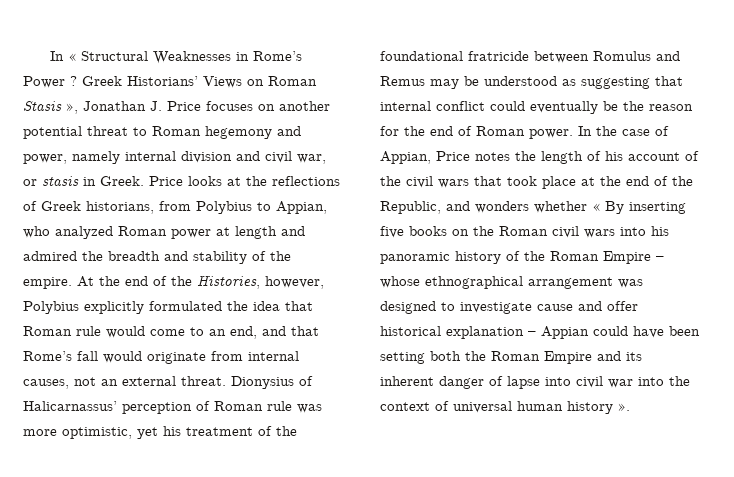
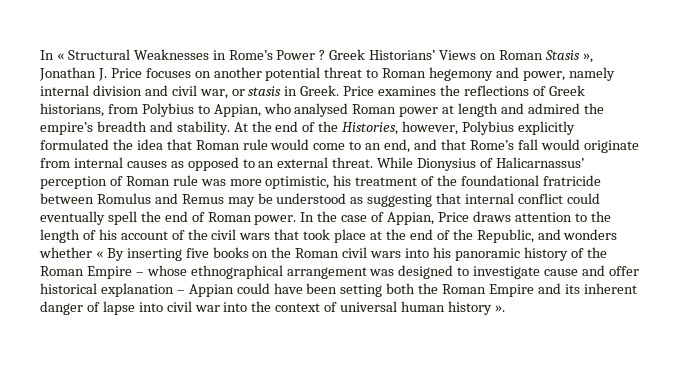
[188,176,241,186] looks at -> [378,86,437,96] examines
[55,226,113,239] analyzed -> [294,103,349,117] analysed
(103, 256) none -> [40,122,93,135] empire’s
[193,251,291,264] [23,277,72,289] stability of the empire. -> [176,121,230,135] stability.
[23,377,96,389] causes, not -> [126,157,255,171] causes as opposed to
(226, 381) none -> [377,157,414,168] While
[137,427,158,439] yet -> (330, 182) none
[603,101,693,111] [380,126,399,136] be the reason for -> [107,211,137,225] spell
[475,152,510,161] notes -> [472,211,587,222] draws attention to

